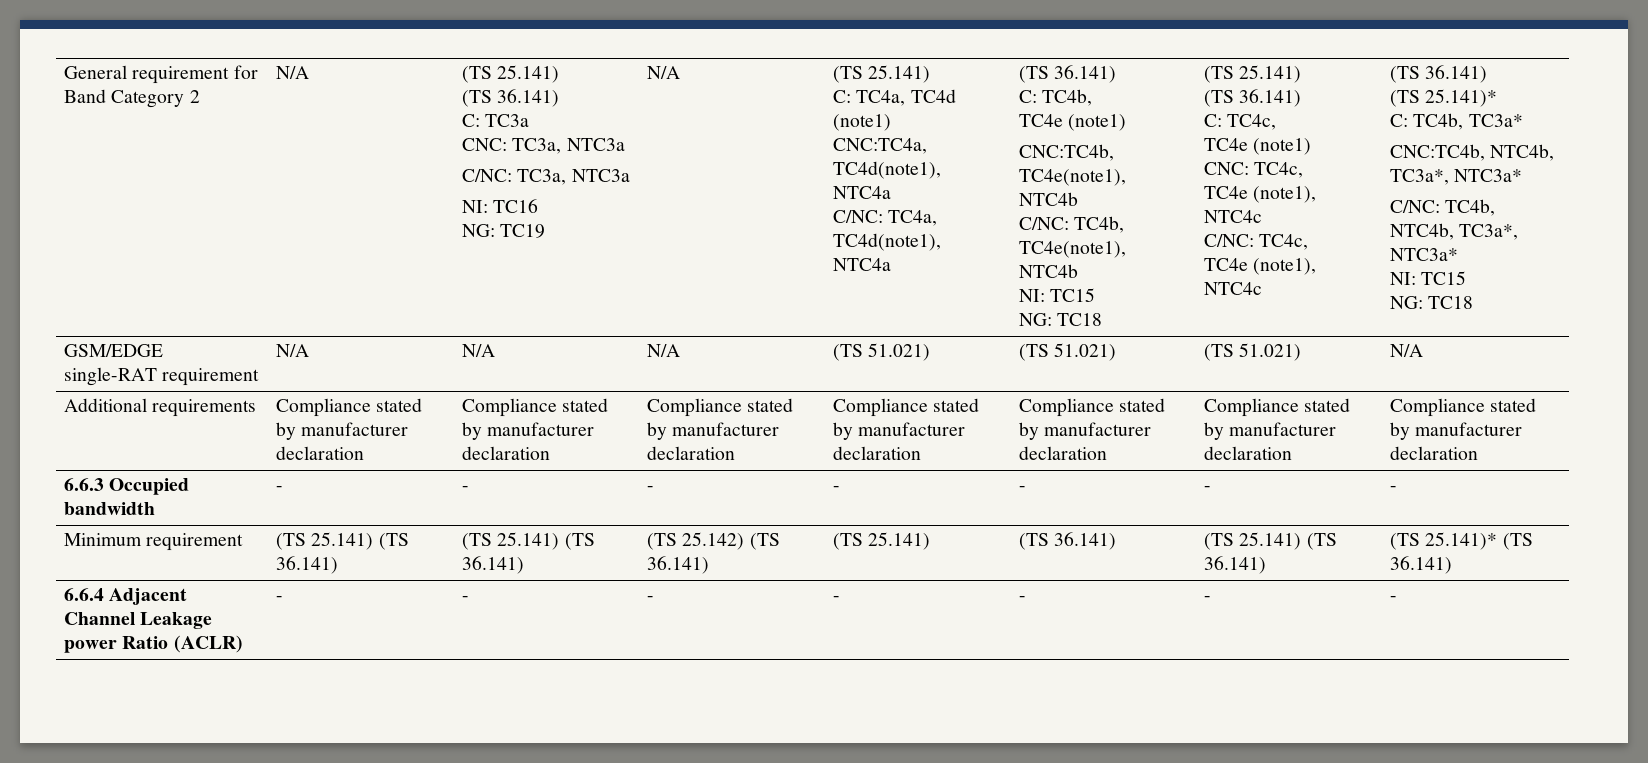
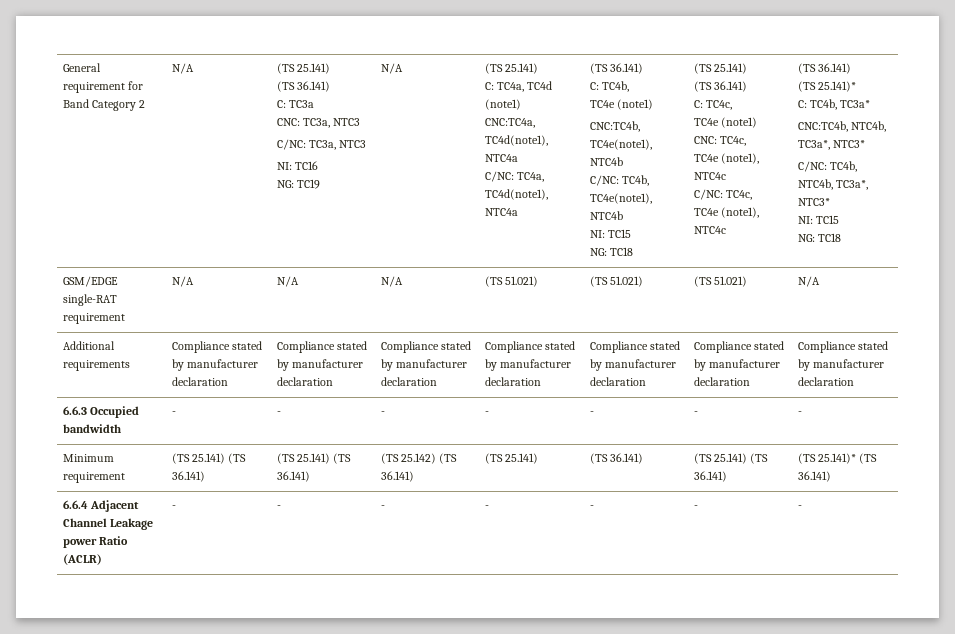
[566,138,625,151] NTC3a -> [333,118,361,126] NTC3
[571,169,630,182] NTC3a -> [339,140,367,148] NTC3
[1454,169,1523,182] NTC3a* -> [832,140,865,148] NTC3*
[1390,248,1459,261] NTC3a* -> [797,198,830,206] NTC3*

